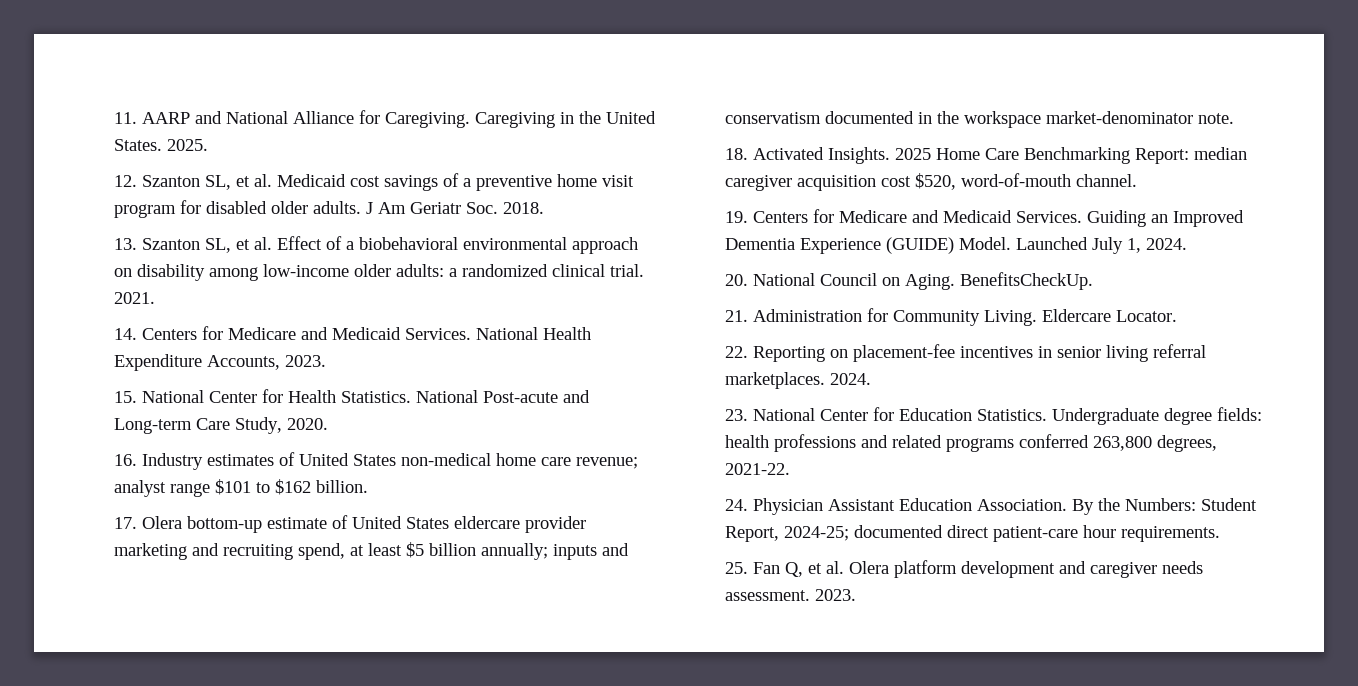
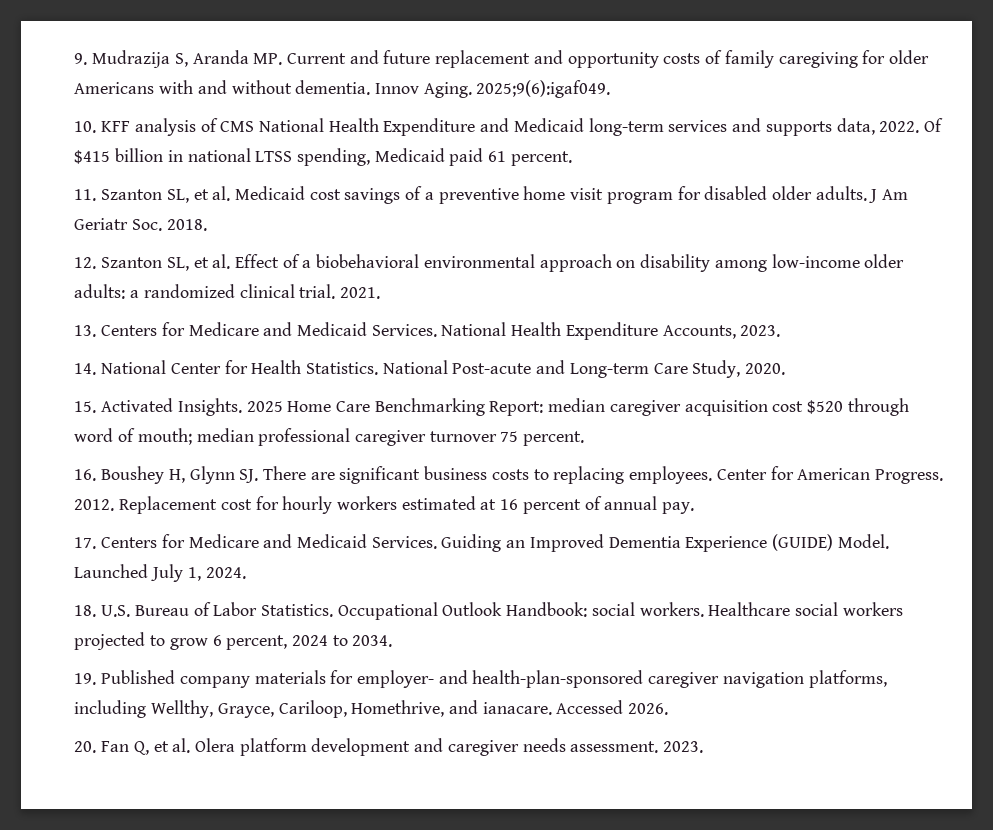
[114,110,657,128] [114,139,209,151] [114,175,138,187] 11. AARP and National Alliance for Caregiving. Caregiving in the United States. 2025. // 12. -> [74,50,930,68] [74,80,611,98] [74,118,944,136] [74,148,572,166] [74,189,97,201] 9. Mudrazija S, Aranda MP. Current and future replacement and opportunity costs of family caregiving for older Americans with and without dementia. Innov Aging. 2025;9(6):igaf049. // 10. KFF analysis of CMS National Health Expenditure and Medicaid long-term services and supports data, 2022. Of $415 billion in national LTSS spending, Medicaid paid 61 percent. // 11.
[114,238,138,250] 13. -> [74,257,97,269] 12.
[114,328,138,340] 14. -> [74,325,97,337] 13.
[114,391,138,403] 15. -> [74,363,97,375] 14.
[114,452,639,470] [114,479,369,497] [114,515,587,533] [114,542,630,560] [725,111,1235,128] [725,148,749,160] 16. Industry estimates of United States non-medical home care revenue; analyst range $101 to $162 billion. // 17. Olera bottom-up estimate of United States eldercare provider marketing and recruiting spend, at least $5 billion annually; inputs and conservatism documented in the workspace market-denominator note. // 18. -> [74,401,97,413] 15.
[915,173,1138,190] [725,211,749,223] $520, word-of-mouth channel. // 19. -> [807,398,909,416] [74,428,585,446] [74,466,944,484] [74,496,695,514] [74,537,97,549] $520 through word of mouth; median professional caregiver turnover 75 percent. // 16. Boushey H, Glynn SJ. There are significant business costs to replacing employees. Center for American Progress. 2012. Replacement cost for hourly workers estimated at 16 percent of annual pay. // 17.
[725,272,1094,290] [725,308,1178,326] [725,344,1207,362] [725,372,872,389] [725,407,1263,425] [725,434,1218,452] [725,463,791,475] [725,498,1258,515] [725,525,1221,542] [725,562,749,574] 20. National Council on Aging. BenefitsCheckUp. // 21. Administration for Community Living. Eldercare Locator. // 22. Reporting on placement-fee incentives in senior living referral marketplaces. 2024. // 23. National Center for Education Statistics. Undergraduate degree fields: health professions and related programs conferred 263,800 degrees, 2021-22. // 24. Physician Assistant Education Association. By the Numbers: Student Report, 2024-25; documented direct patient-care hour requirements. // 25. -> [74,602,903,620] [74,632,393,650] [74,670,887,688] [74,700,669,718] [74,741,97,753] 18. U.S. Bureau of Labor Statistics. Occupational Outlook Handbook: social workers. Healthcare social workers projected to grow 6 percent, 2024 to 2034. // 19. Published company materials for employer- and health-plan-sponsored caregiver navigation platforms, including Wellthy, Grayce, Cariloop, Homethrive, and ianacare. Accessed 2026. // 20.

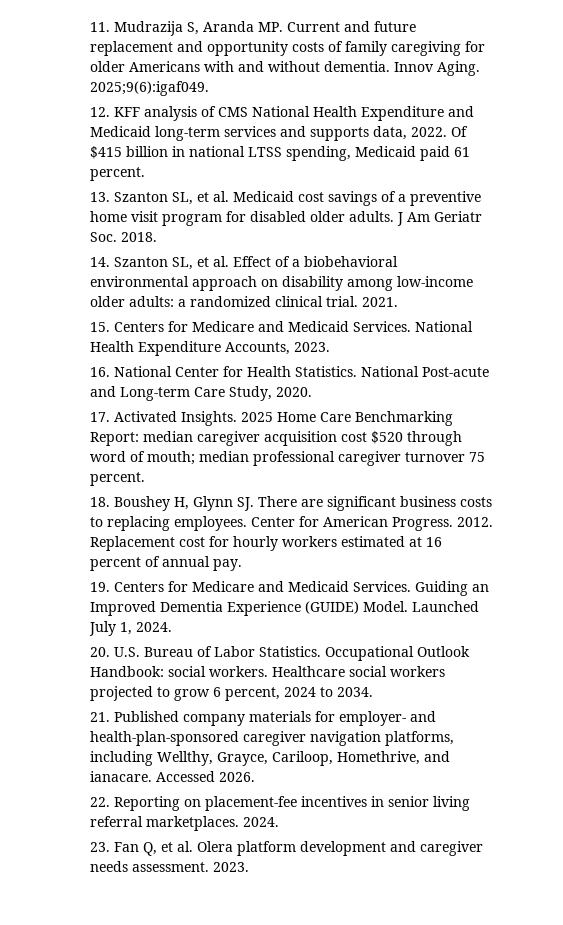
[74,53,88,65] 9. -> [90,22,111,32] 11.
[74,121,97,133] 10. -> [90,107,111,117] 12.
[74,189,97,201] 11. -> [90,192,111,202] 13.
[74,257,97,269] 12. -> [90,257,111,267] 14.
[74,325,97,337] 13. -> [90,322,111,332] 15.
[74,363,97,375] 14. -> [90,367,111,377] 16.
[74,401,97,413] 15. -> [90,412,111,422] 17.
[74,469,97,481] 16. -> [90,497,111,507] 18.
[74,537,97,549] 17. -> [90,582,111,592] 19.
[74,605,97,617] 18. -> [90,647,111,657] 20.
[74,673,97,685] 19. -> [90,712,111,722] 21.
[74,741,97,753] 20. -> [90,796,471,811] [90,816,280,831] [90,842,111,852] 22. Reporting on placement-fee incentives in senior living referral marketplaces. 2024. // 23.

